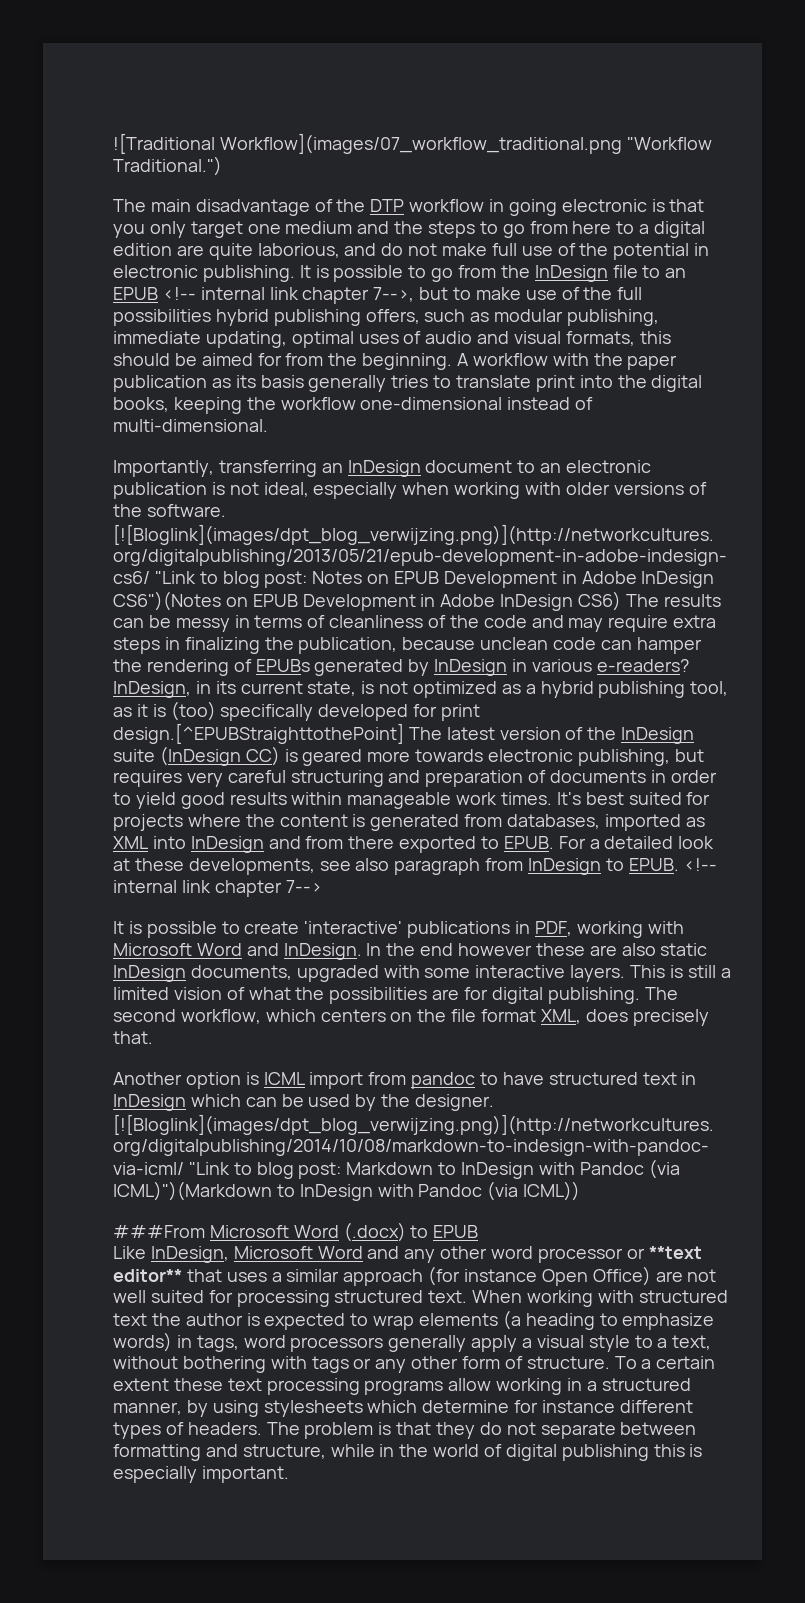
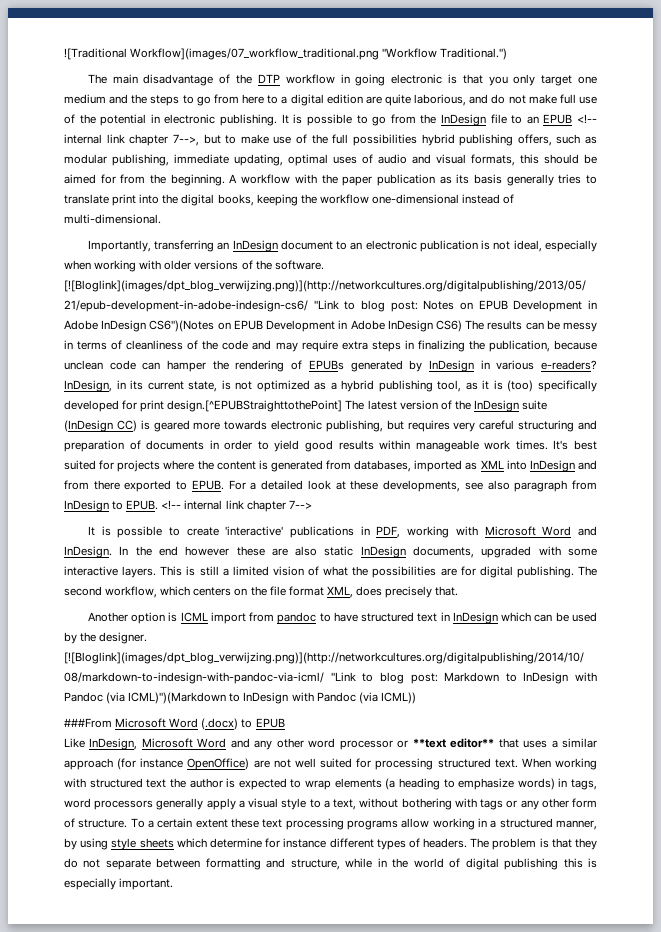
[541,1266,651,1286] Open Office) -> [187,758,250,770] OpenOffice)
[263,1400,363,1417] stylesheets -> [111,838,174,850] style sheets

